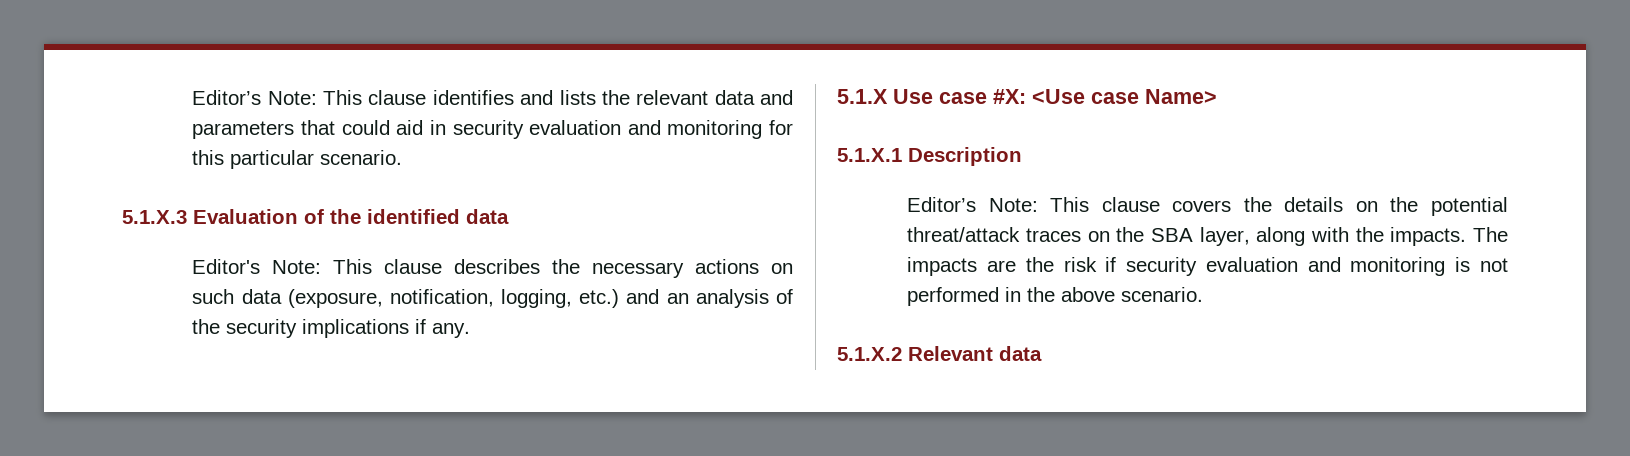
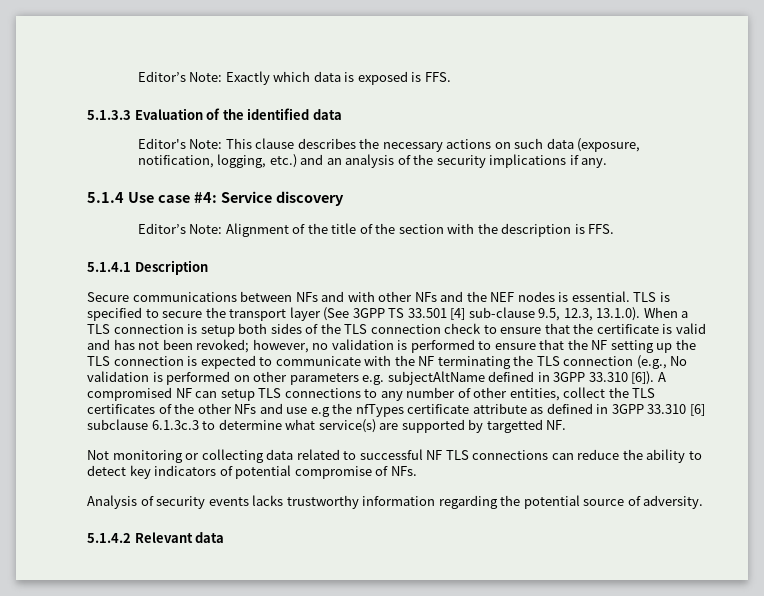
[192,90,793,105] [192,120,794,139] [192,150,403,169] [122,210,187,224] Editor’s Note: This clause identifies and lists the relevant data and parameters that could aid in security evaluation and monitoring for this particular scenario. // 5.1.X.3 -> [137,71,451,85] [87,110,131,120] Editor’s Note: Exactly which data is exposed is FFS. // 5.1.3.3
[837,89,888,104] 5.1.X -> [87,192,124,203] 5.1.4
[993,89,1217,104] [837,147,1022,166] [907,197,1508,216] [907,227,1508,246] [907,257,1508,276] [907,287,1204,306] [837,347,902,361] #X: <Use case Name> // 5.1.X.1 Description // Editor’s Note: This clause covers the details on the potential threat/attack traces on the SBA layer, along with the impacts. The impacts are the risk if security evaluation and monitoring is not performed in the above scenario. // 5.1.X.2 -> [193,191,344,206] [137,223,615,237] [87,260,208,275] [87,291,670,302] [87,307,689,321] [87,323,706,337] [87,339,696,353] [87,355,688,369] [87,371,666,385] [87,387,656,401] [87,403,705,417] [87,419,567,433] [87,449,702,463] [87,465,417,479] [87,495,704,509] [87,533,131,543] #4: Service discovery // Editor’s Note: Alignment of the title of the section with the description is FFS. // 5.1.4.1 Description // Secure communications between NFs and with other NFs and the NEF nodes is essential. TLS is specified to secure the transport layer (See 3GPP TS 33.501 [4] sub-clause 9.5, 12.3, 13.1.0). When a TLS connection is setup both sides of the TLS connection check to ensure that the certificate is valid and has not been revoked; however, no validation is performed to ensure that the NF setting up the TLS connection is expected to communicate with the NF terminating the TLS connection (e.g., No validation is performed on other parameters e.g. subjectAltName defined in 3GPP 33.310 [6]). A compromised NF can setup TLS connections to any number of other entities, collect the TLS certificates of the other NFs and use e.g the nfTypes certificate attribute as defined in 3GPP 33.310 [6] subclause 6.1.3c.3 to determine what service(s) are supported by targetted NF. // Not monitoring or collecting data related to successful NF TLS connections can reduce the ability to detect key indicators of potential compromise of NFs. // Analysis of security events lacks trustworthy information regarding the potential source of adversity. // 5.1.4.2

